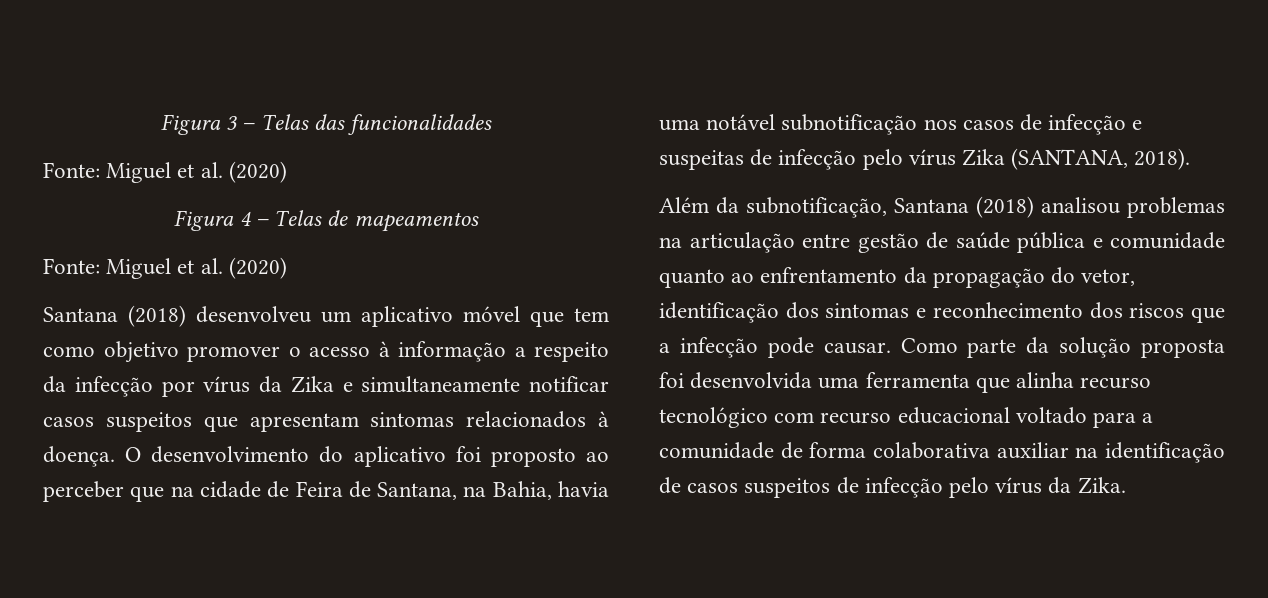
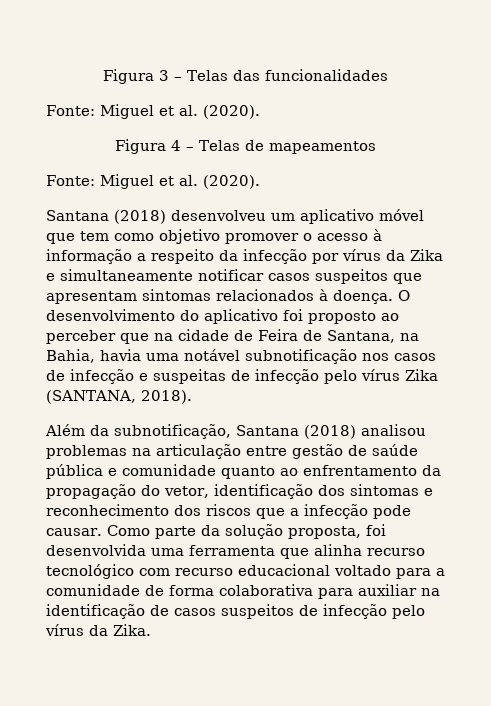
[228,161,287,183] (2020) -> [203,105,260,119] (2020).
[228,257,287,279] (2020) -> [203,175,260,189] (2020).
[1141,339,1225,358] proposta -> [287,526,361,539] proposta,
(990, 450) none -> [318,588,353,599] para

